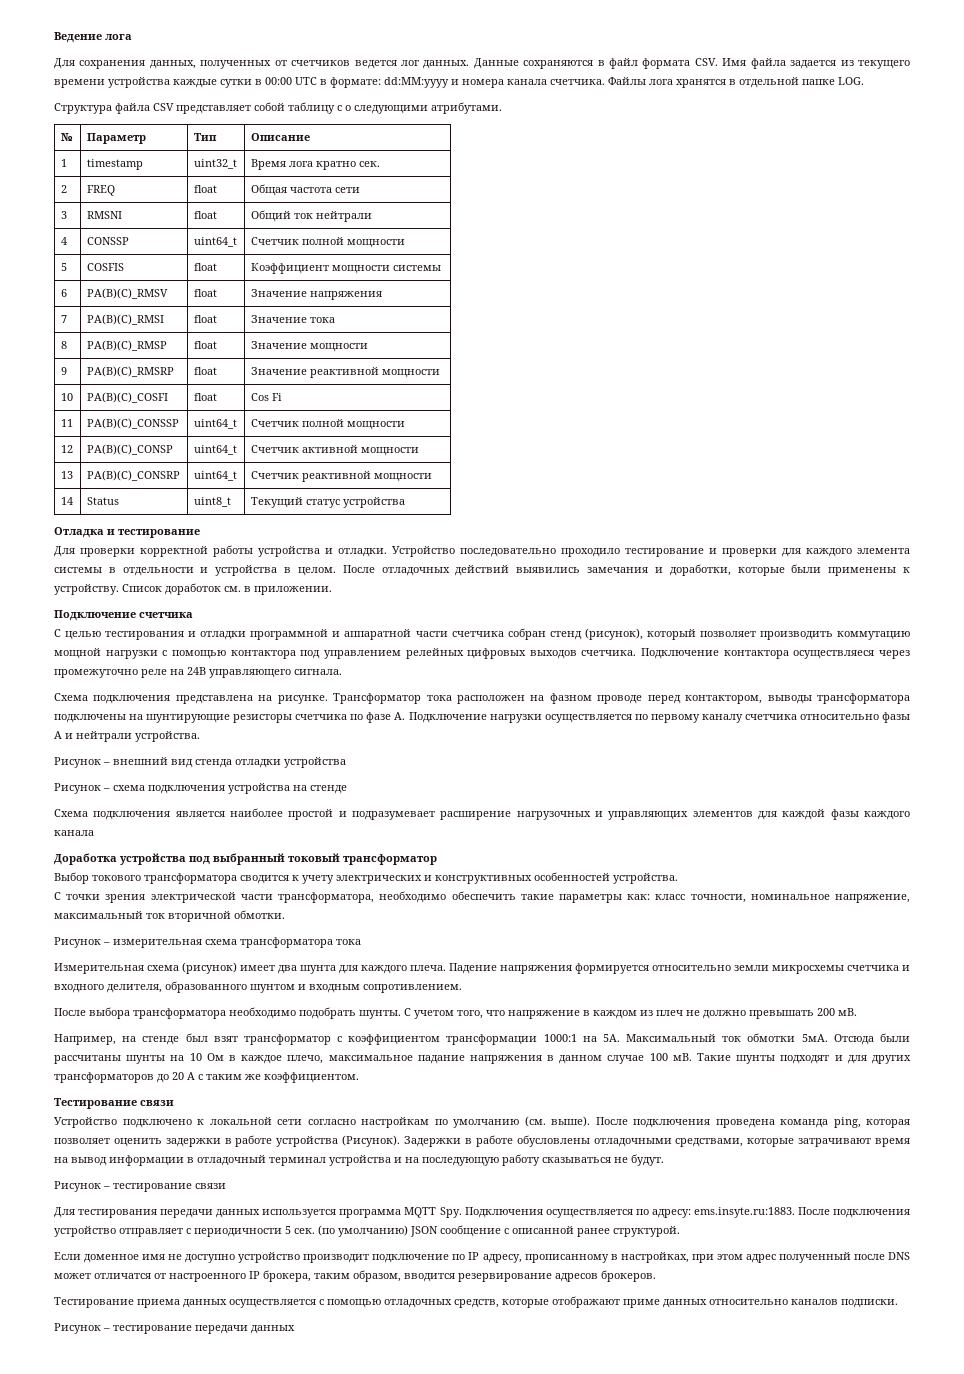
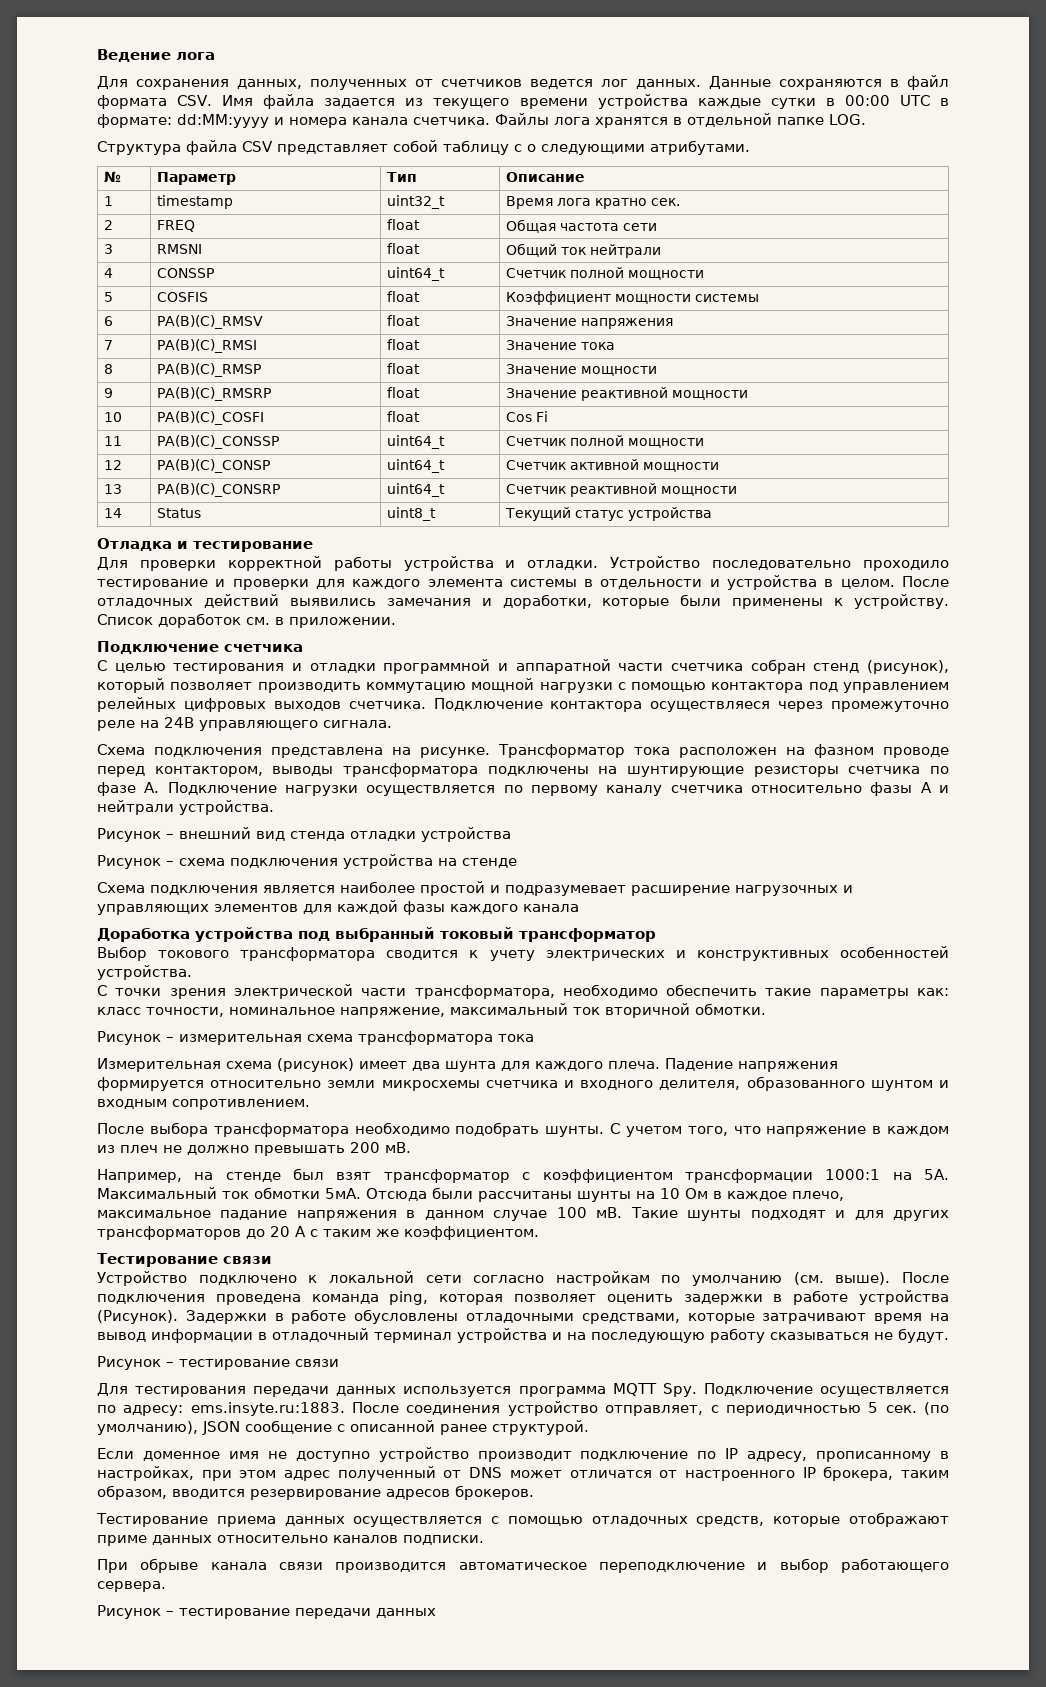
[464,1207,543,1218] Подключения -> [703,1383,813,1396] Подключение
[832,1209,910,1218] [54,1226,282,1237] подключения устройство отправляет с периодичности -> [406,1401,861,1416] соединения устройство отправляет, с периодичностью
[338,1225,408,1237] умолчанию) -> [97,1421,198,1435] умолчанию),
[853,1254,885,1260] после -> [443,1470,462,1478] от
(898, 1303) none -> [97,1558,950,1573] [97,1581,166,1592] // При обрыве канала связи производится автоматическое переподключение и выбор работающего сервера.

